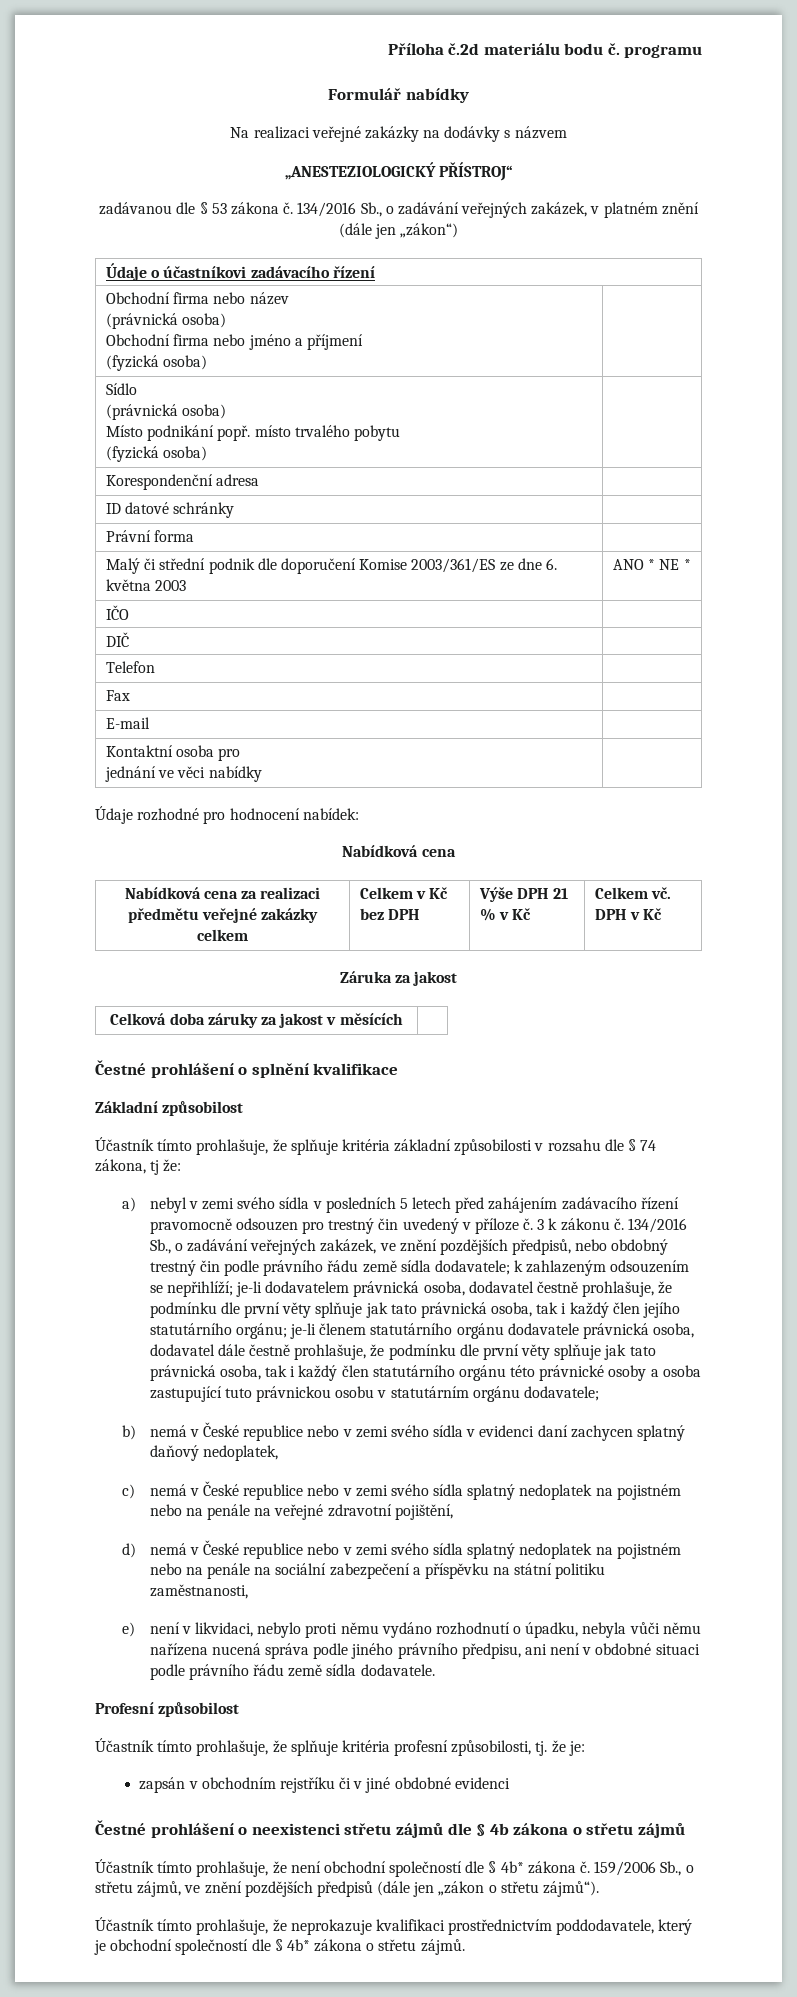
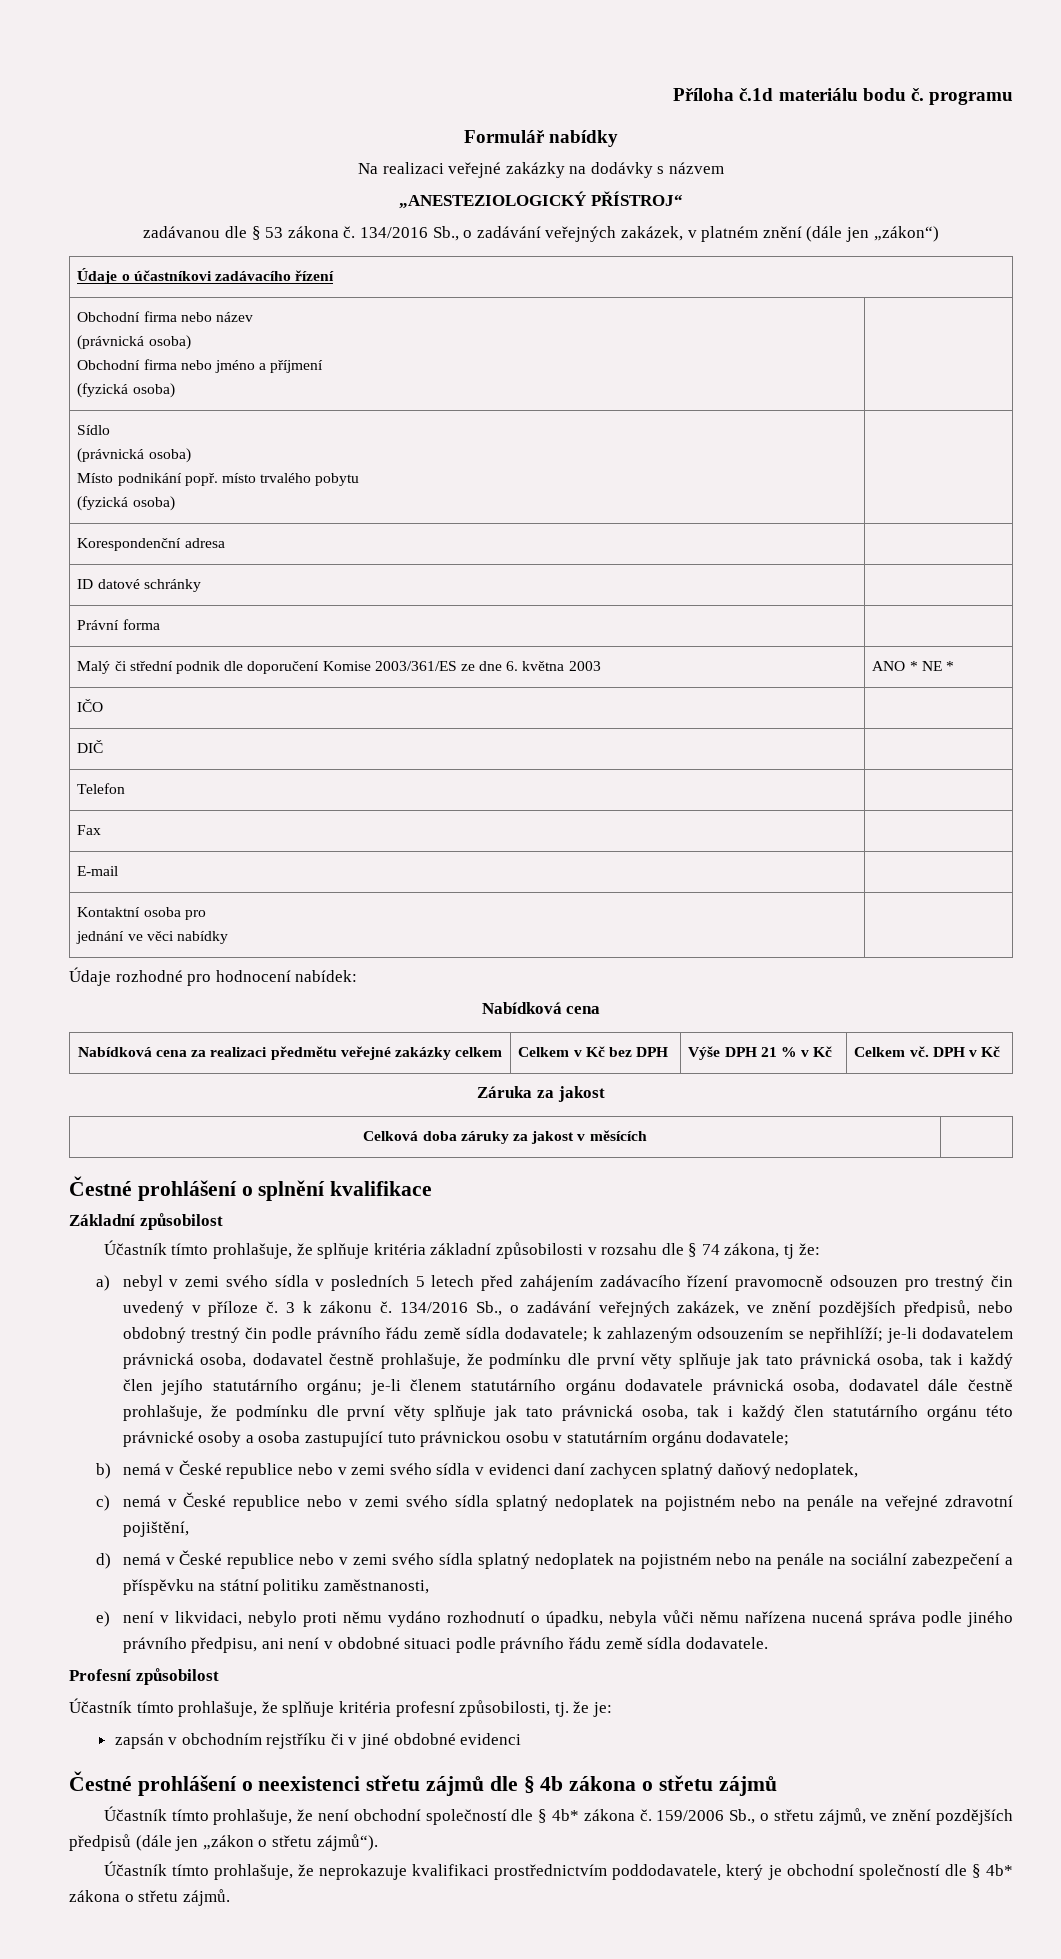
[448,43,480,55] č.2d -> [739,88,774,101] č.1d

